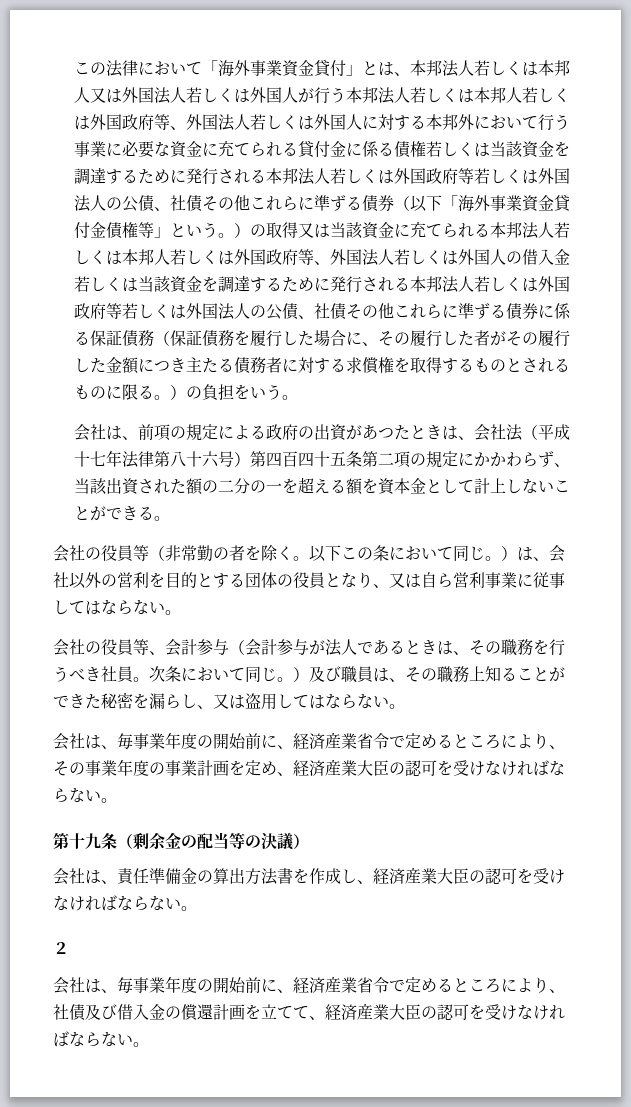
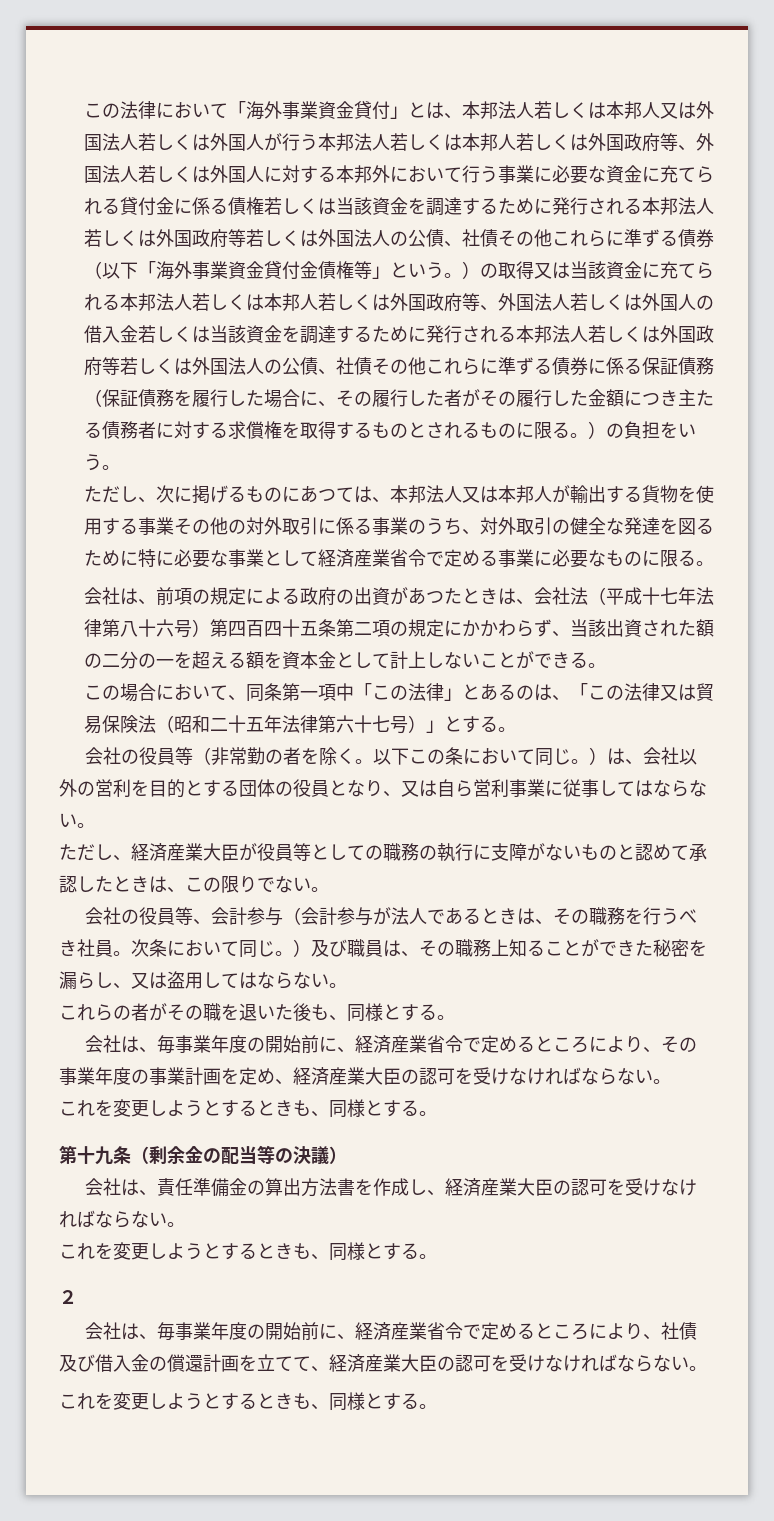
(299, 397) none -> [83,485,714,504] [83,517,714,535] [83,549,714,568] // ただし、次に掲げるものにあつては、本邦法人又は本邦人が輸出する貨物を使用する事業その他の対外取引に係る事業のうち、対外取引の健全な発達を図るために特に必要な事業として経済産業省令で定める事業に必要なものに限る。
(171, 518) none -> [83,683,714,702] [83,715,516,734] // この場合において、同条第一項中「この法律」とあるのは、「この法律又は貿易保険法（昭和二十五年法律第六十七号）」とする。
(181, 612) none -> [59,843,707,862] [59,875,329,893] // ただし、経済産業大臣が役員等としての職務の執行に支障がないものと認めて承認したときは、この限りでない。
(405, 706) none -> [59,1003,455,1022] // これらの者がその職を退いた後も、同様とする。
(117, 800) none -> [59,1099,437,1118] // これを変更しようとするときも、同様とする。
(197, 908) none -> [59,1242,437,1261] // これを変更しようとするときも、同様とする。
(149, 1044) none -> [59,1392,437,1411] // これを変更しようとするときも、同様とする。

